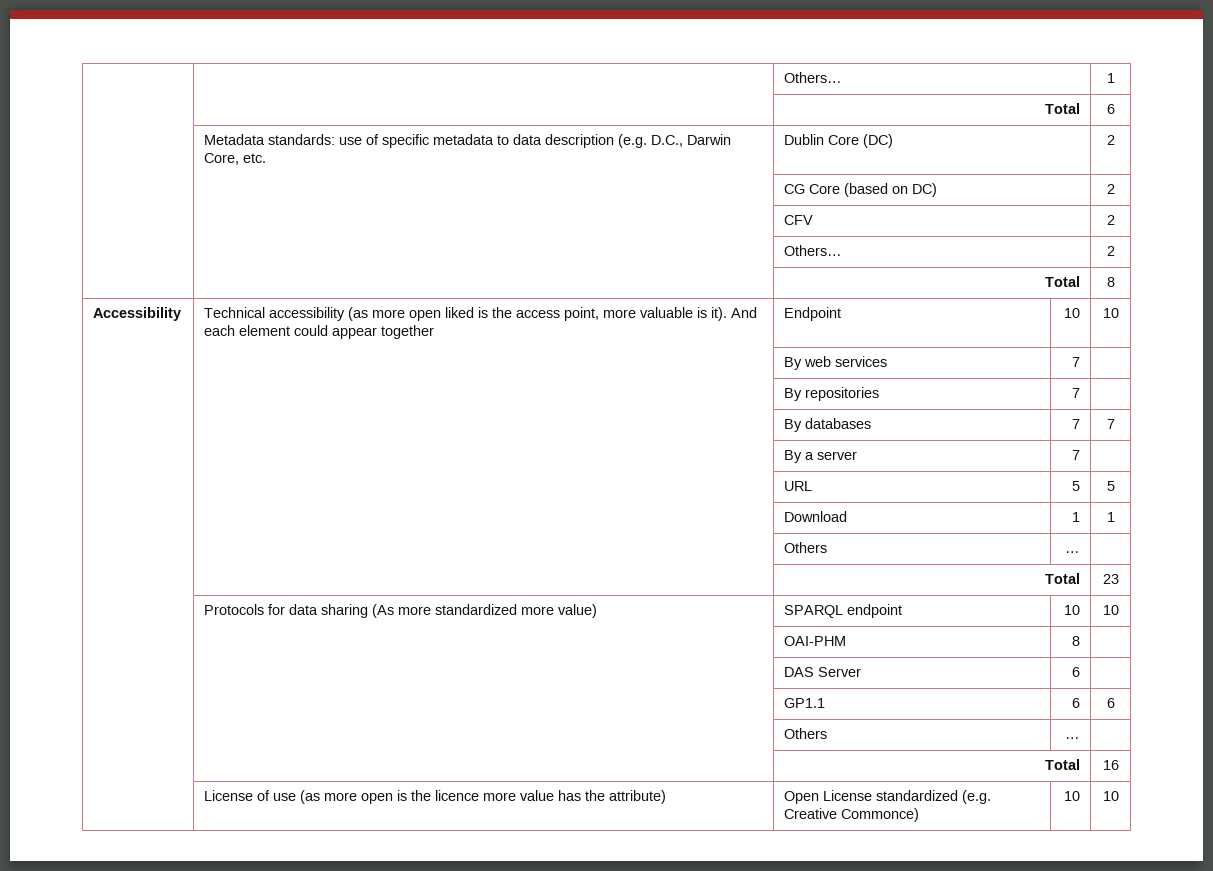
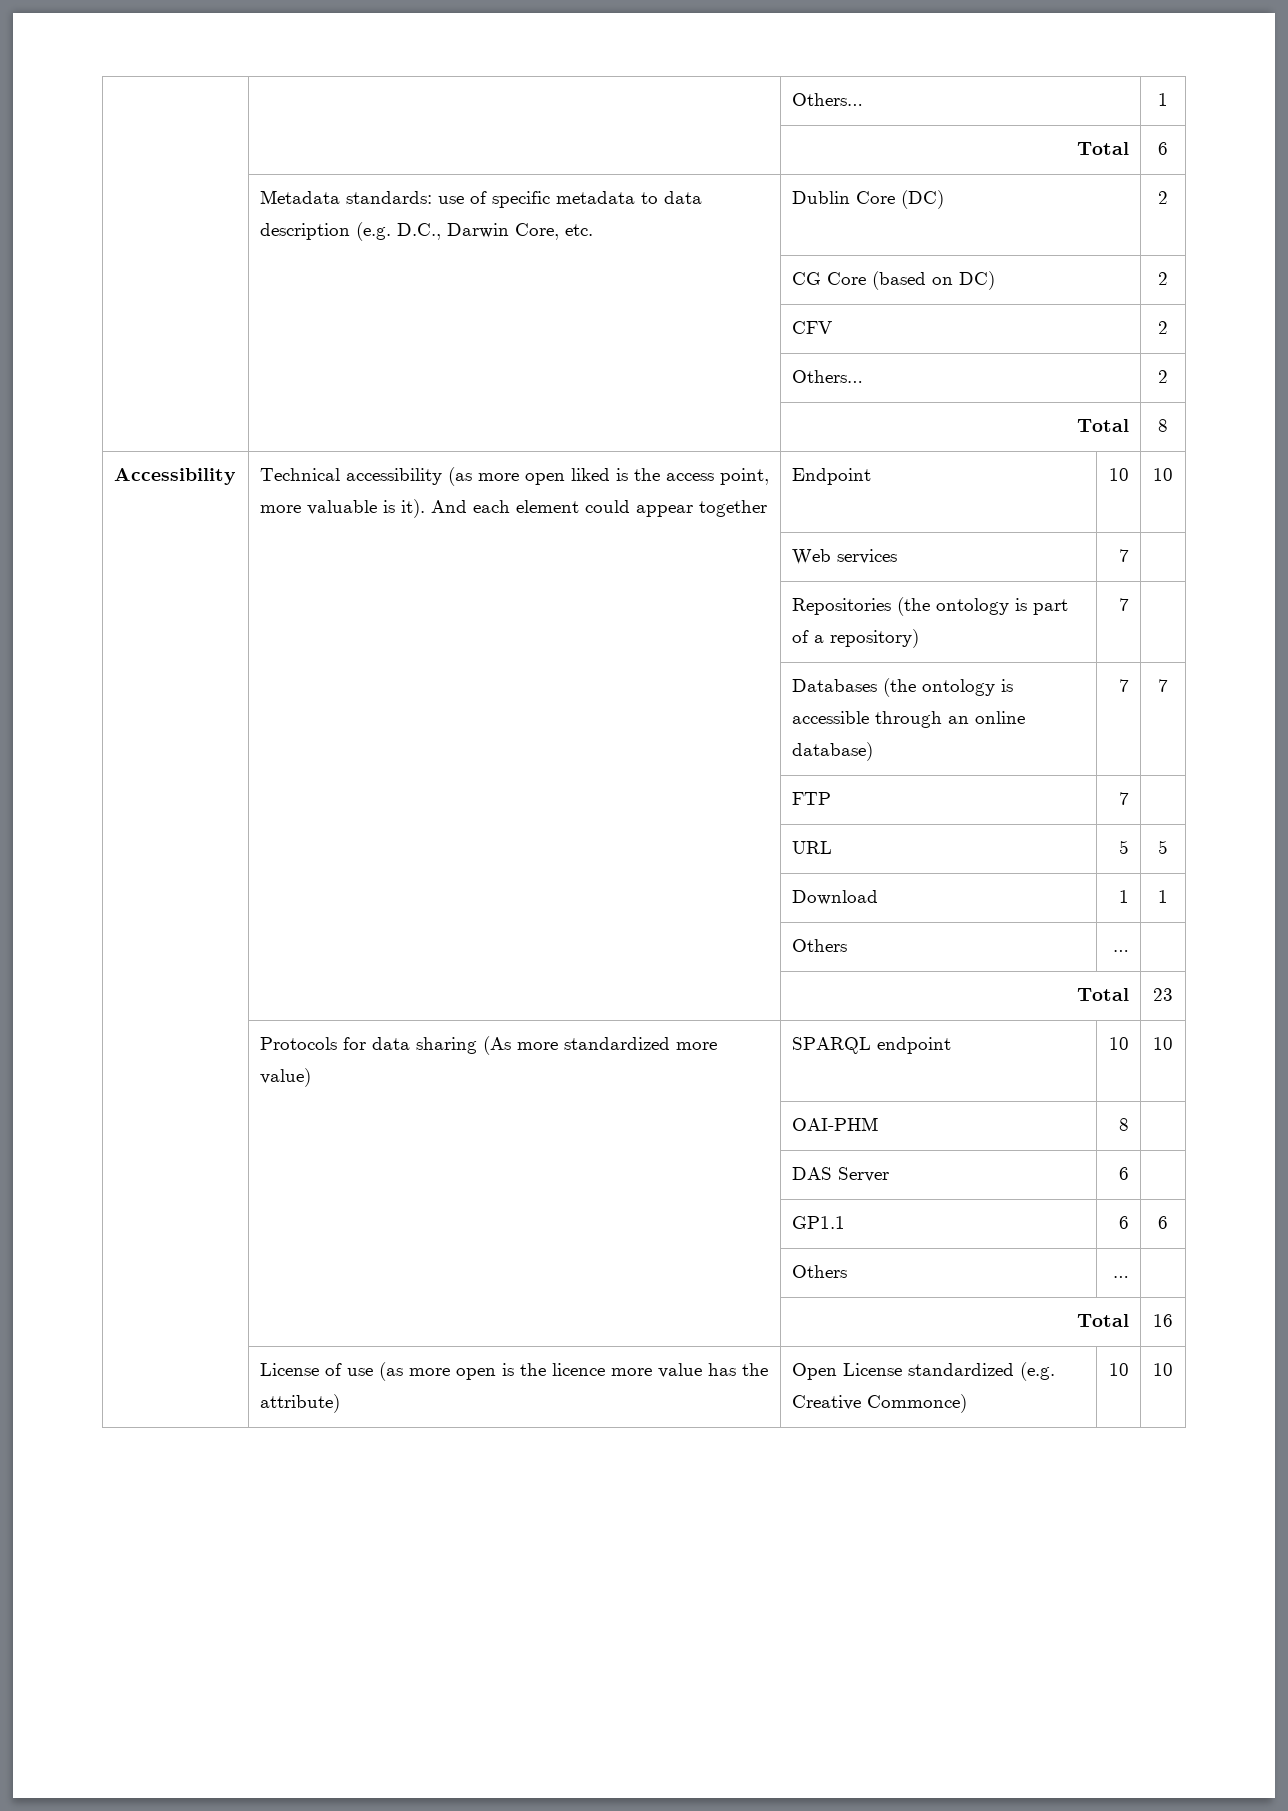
[784,356,832,370] By web -> [791,549,831,565] Web
[784,387,880,401] [1071,388,1080,398] [784,418,872,432] By repositories | 7 | // | | By databases -> [791,597,1068,616] [791,629,919,648] [1119,598,1130,611] [791,678,1013,697] [791,711,1025,728] [791,742,873,761] Repositories (the ontology is part of a repository) | 7 | // | | Databases (the ontology is accessible through an online database)
[784,450,858,463] By a server -> [791,792,831,805] FTP

